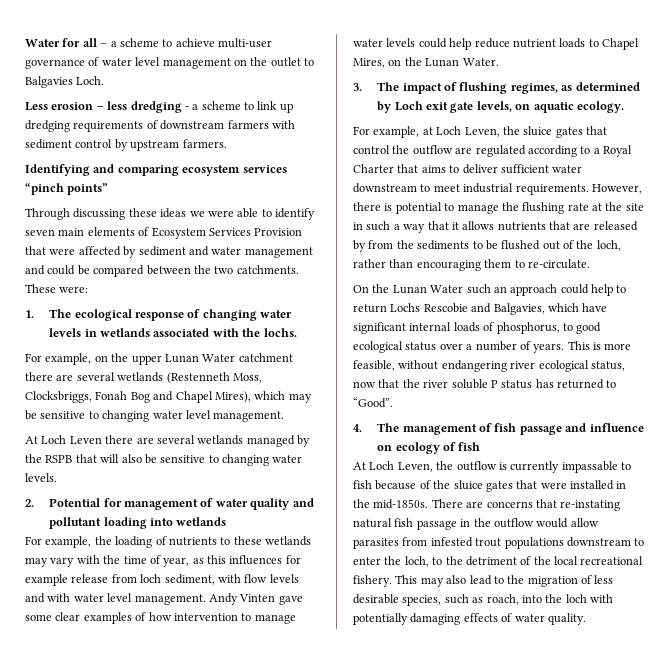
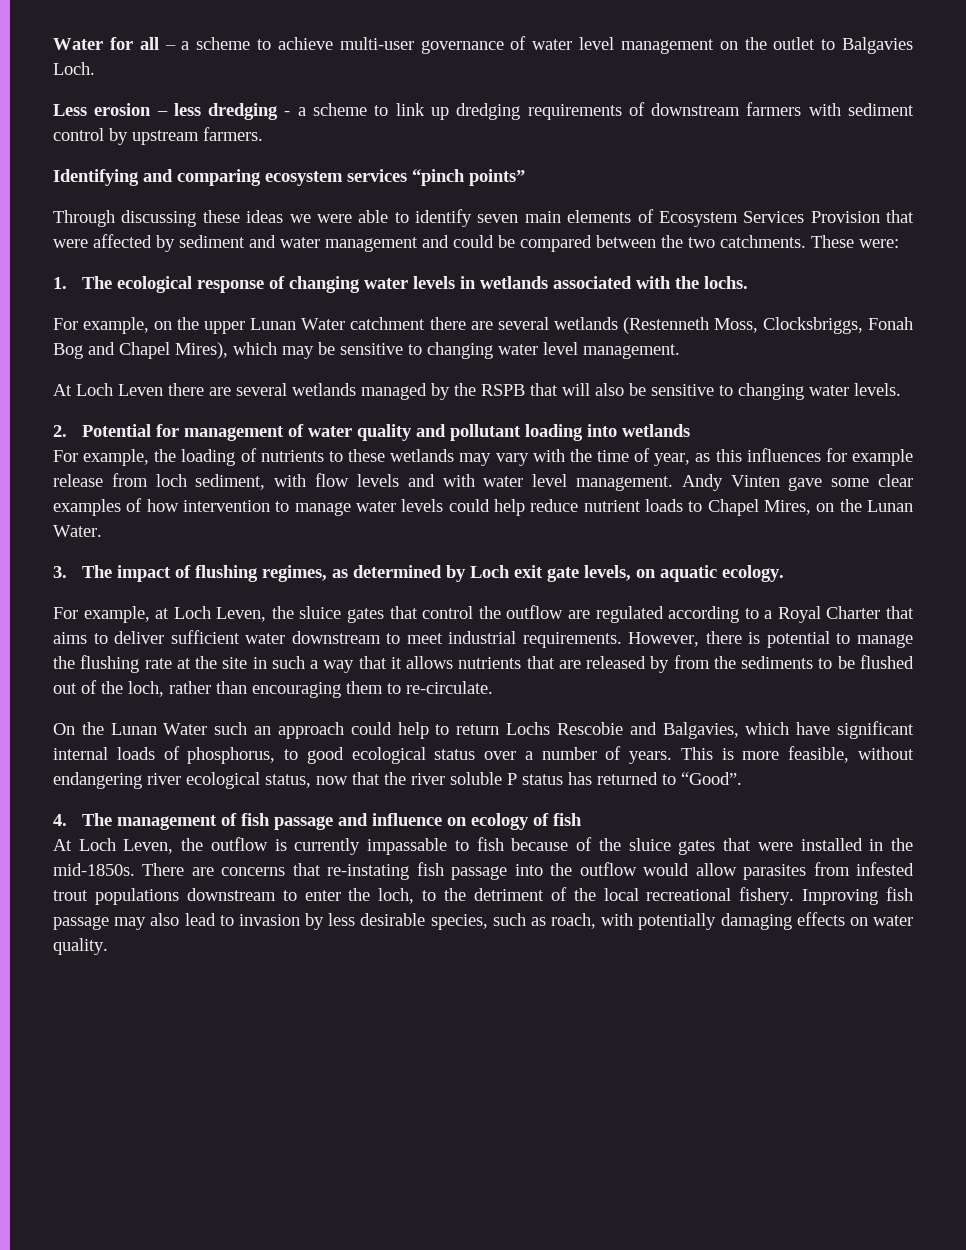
[353,518,471,530] natural fish passage in -> [416,862,543,880] fish passage into
[395,575,418,584] This -> [802,887,913,905] [53,916,109,930] Improving fish passage
[507,575,592,587] the migration of -> [238,913,324,930] invasion by
[521,594,587,603] into the loch -> (597, 921) none
[501,613,513,622] of -> [849,917,868,926] on

